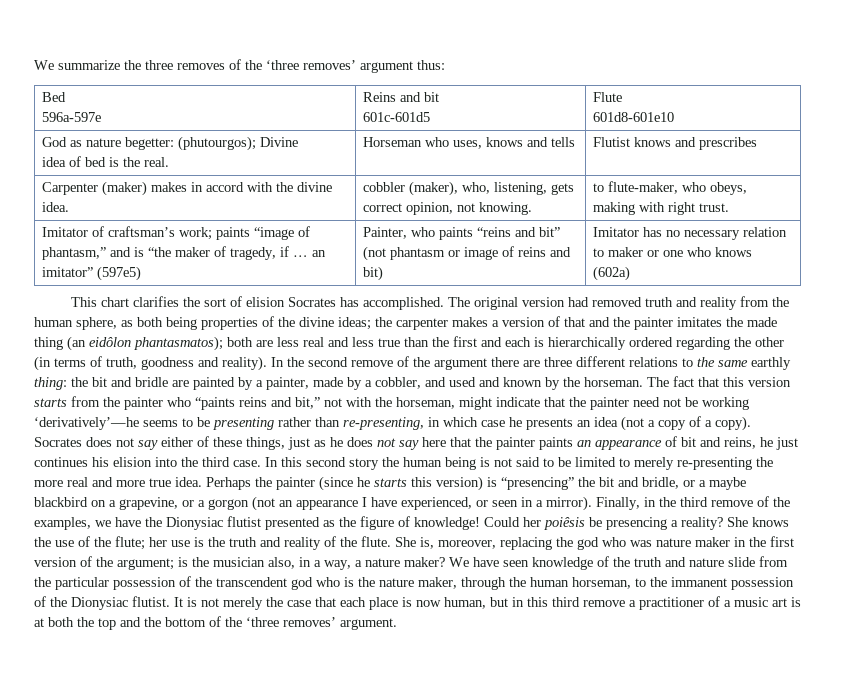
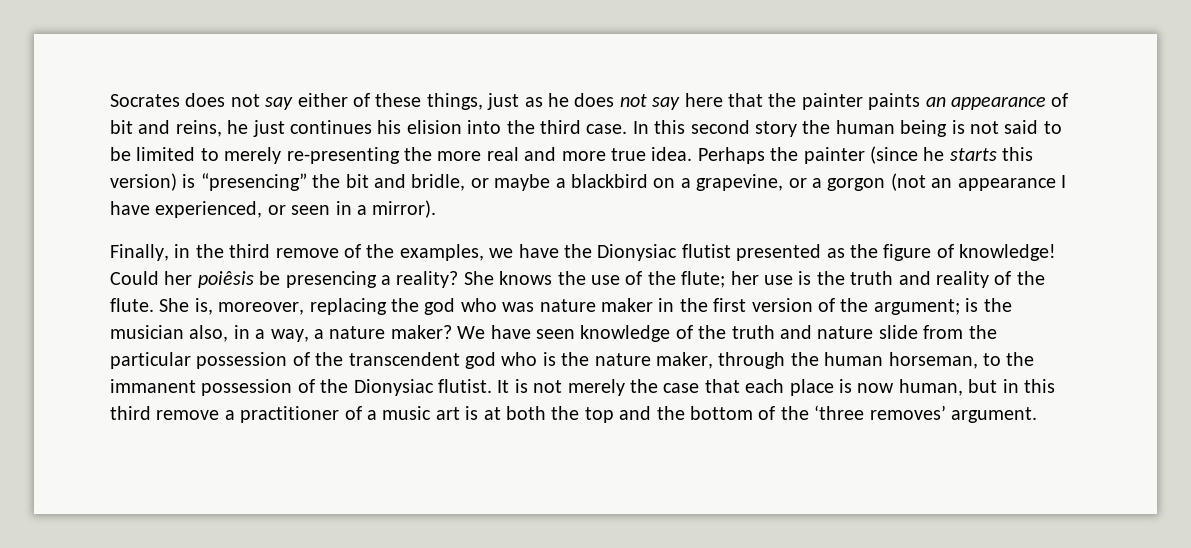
[34,59,445,73] [42,92,67,102] [42,112,102,122] [363,92,440,102] [363,112,431,122] [593,92,623,102] [593,112,675,122] [42,136,299,151] [42,156,170,167] [363,137,576,149] [593,137,758,150] [42,181,333,196] [42,202,70,212] [363,181,575,196] [363,202,533,215] [593,181,748,195] [593,202,730,215] [42,226,311,240] [42,246,327,260] [42,266,142,281] [363,227,561,240] [363,246,572,261] [363,266,384,281] [593,227,788,240] [593,247,753,257] [593,266,631,281] [71,296,790,310] [34,316,777,330] [34,336,784,351] [34,356,791,371] [34,376,791,390] [34,396,749,410] [34,416,751,431] We summarize the three removes of the ‘three removes’ argument thus: // Bed // 596a-597e | Reins and bit // 601c-601d5 | Flute // 601d8-601e10 // God as nature begetter: (phutourgos); Divine // idea of bed is the real. | Horseman who uses, knows and tells | Flutist knows and prescribes // Carpenter (maker) makes in accord with the divine idea. | cobbler (maker), who, listening, gets correct opinion, not knowing. | to flute-maker, who obeys, making with right trust. // Imitator of craftsman’s work; paints “image of phantasm,” and is “the maker of tragedy, if … an imitator” (597e5) | Painter, who paints “reins and bit” (not phantasm or image of reins and bit) | Imitator has no necessary relation to maker or one who knows (602a) // This chart clarifies the sort of elision Socrates has accomplished. The original version had removed truth and reality from the human sphere, as both being properties of the divine ideas; the carpenter makes a version of that and the painter imitates the made thing (an eidôlon phantasmatos); both are less real and less true than the first and each is hierarchically ordered regarding the other (in terms of truth, goodness and reality). In the second remove of the argument there are three different relations to the same earthly thing: the bit and bridle are painted by a painter, made by a cobbler, and used and known by the horseman. The fact that this version starts from the painter who “paints reins and bit,” not with the horseman, might indicate that the painter need not be working ‘derivatively’—he seems to be presenting rather than re-presenting, in which case he presents an idea (not a copy of a copy). -> (110, 100) none
[699,477,746,490] a maybe -> [494,174,566,191] maybe a
(592, 503) none -> (437, 209) //

